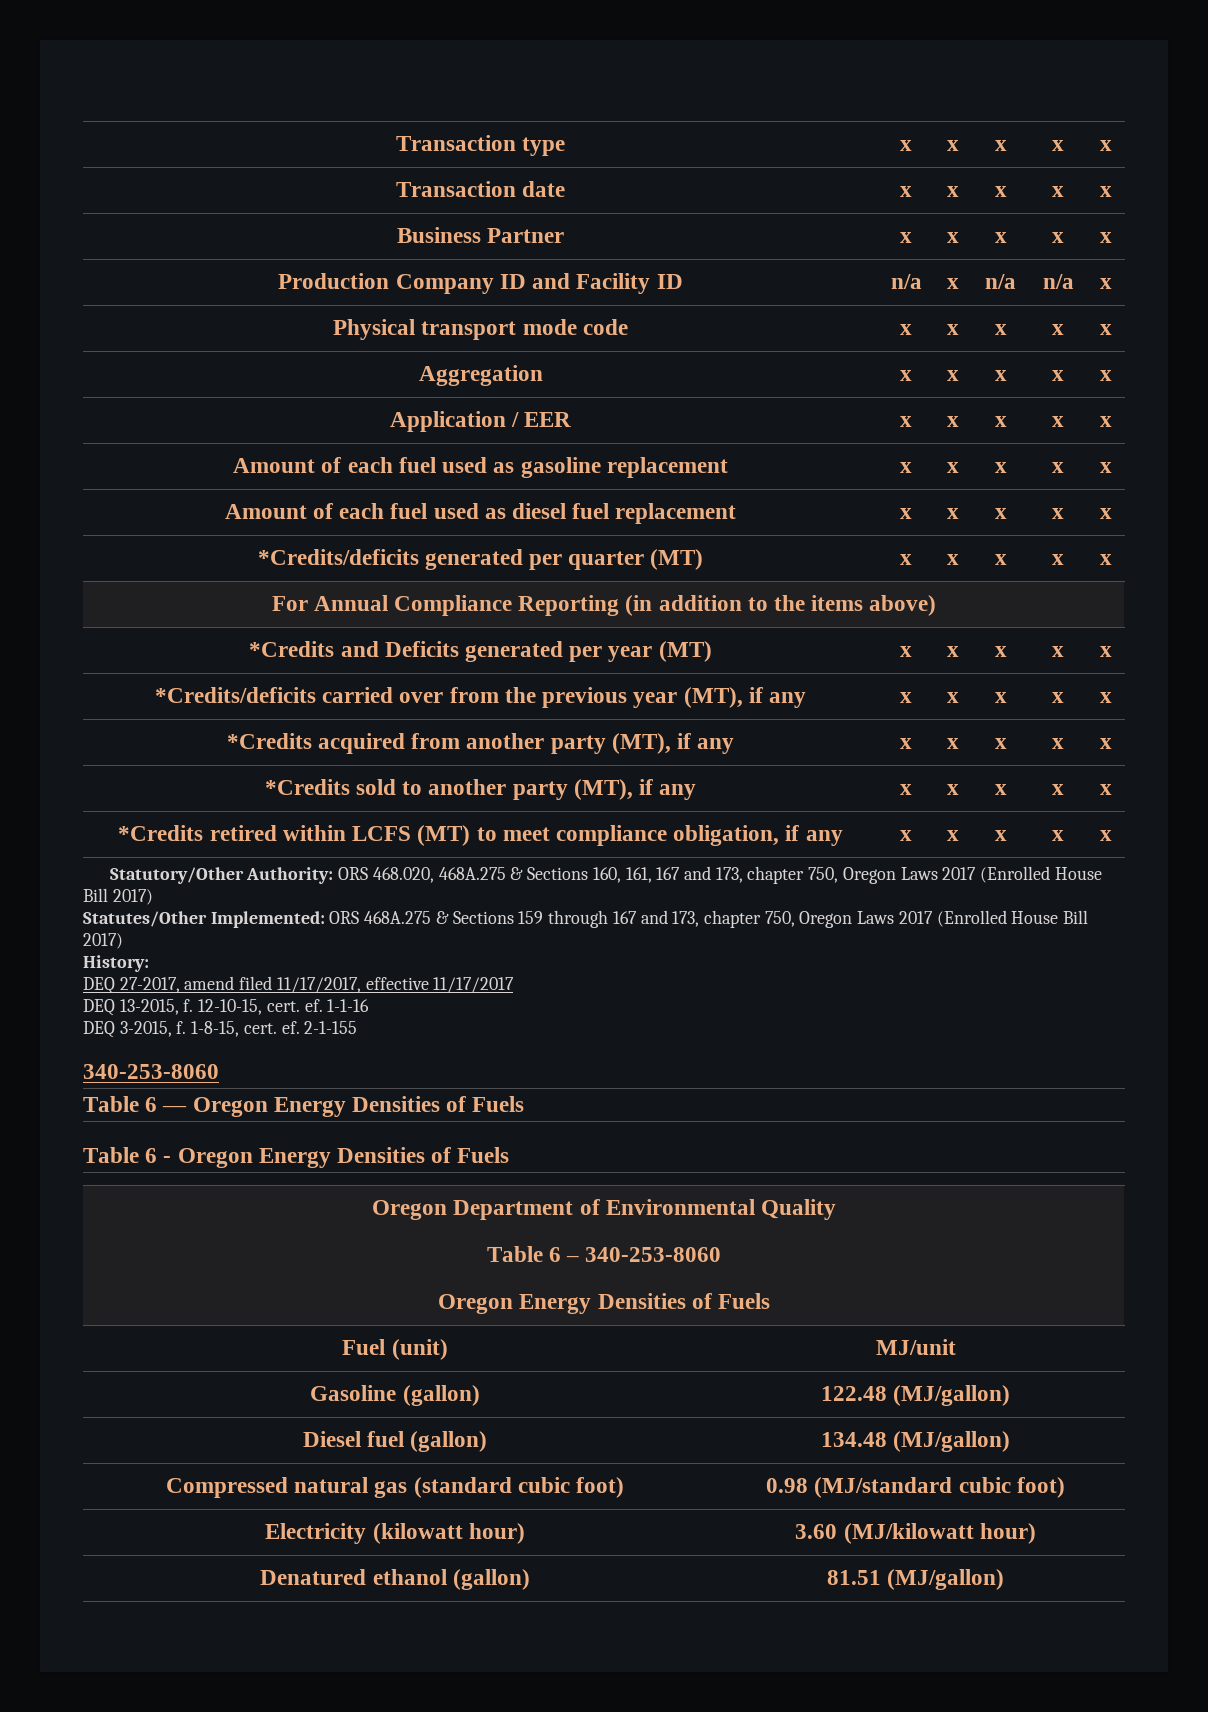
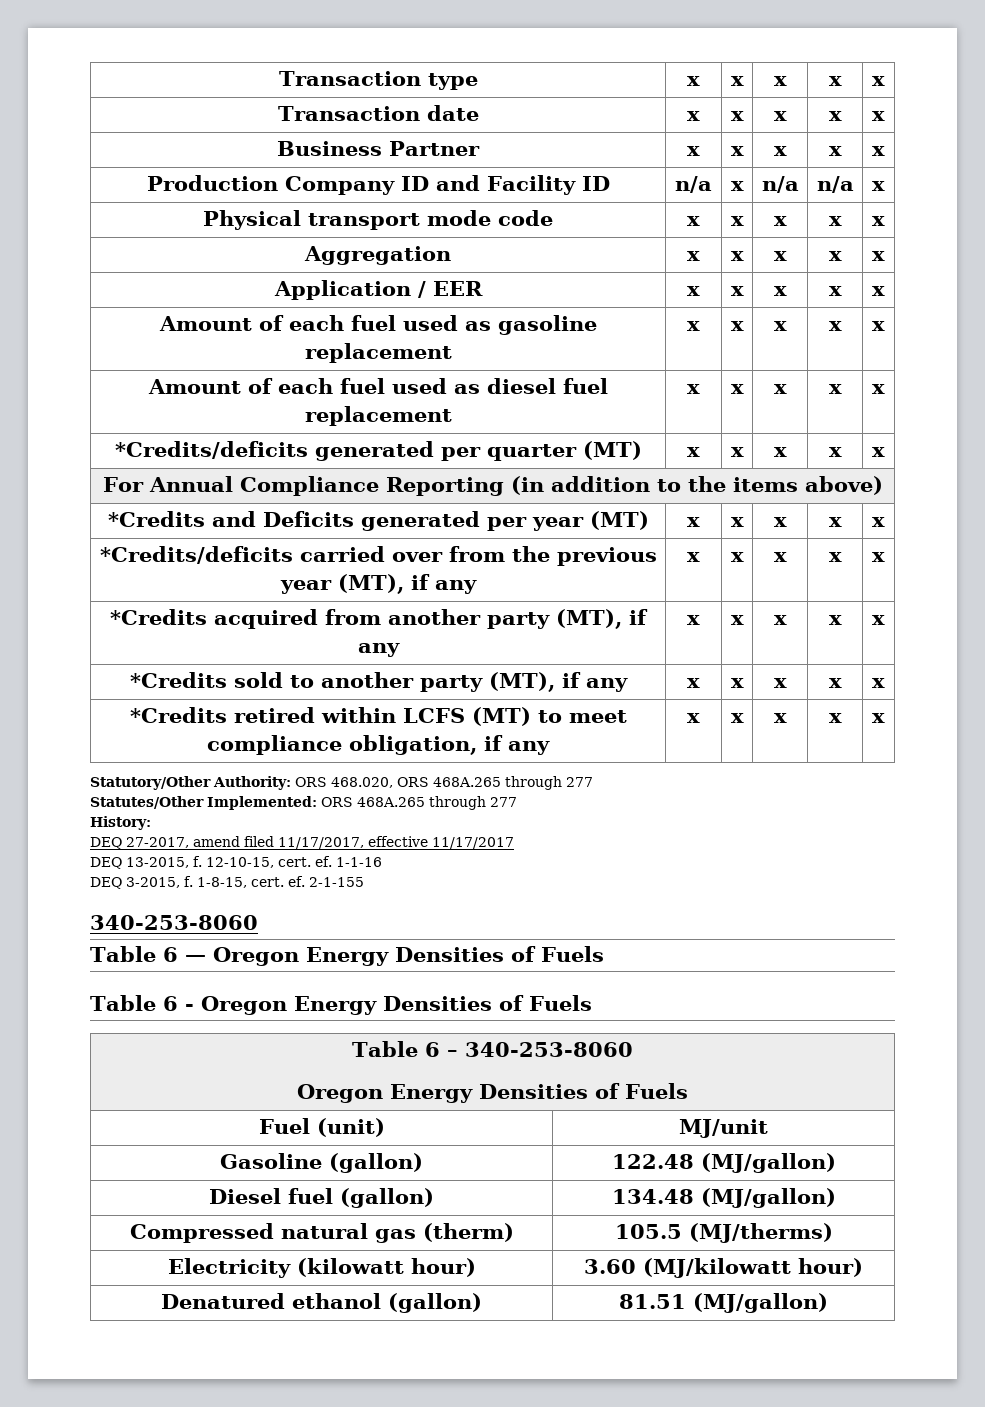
[438,866,1102,884] [83,888,153,905] [83,910,1089,928] [83,933,123,949] 468A.275 & Sections 160, 161, 167 and 173, chapter 750, Oregon Laws 2017 (Enrolled House Bill 2017) // Statutes/Other Implemented: ORS 468A.275 & Sections 159 through 167 and 173, chapter 750, Oregon Laws 2017 (Enrolled House Bill 2017) -> [397,776,593,790] [90,796,517,810] ORS 468A.265 through 277 // Statutes/Other Implemented: ORS 468A.265 through 277
[372,1199,836,1220] Oregon Department of Environmental Quality // -> (592, 1003) none
[413,1477,625,1498] [766,1477,1065,1498] (standard cubic foot) | 0.98 (MJ/standard cubic foot) -> [422,1223,514,1242] [614,1223,833,1243] (therm) | 105.5 (MJ/therms)

